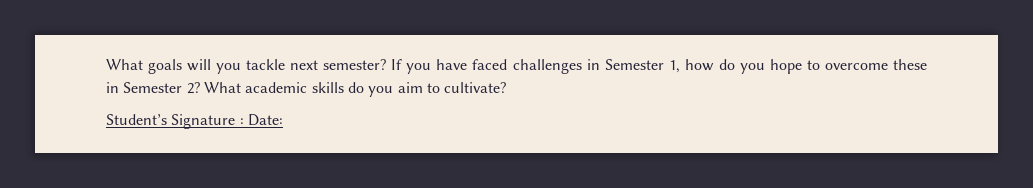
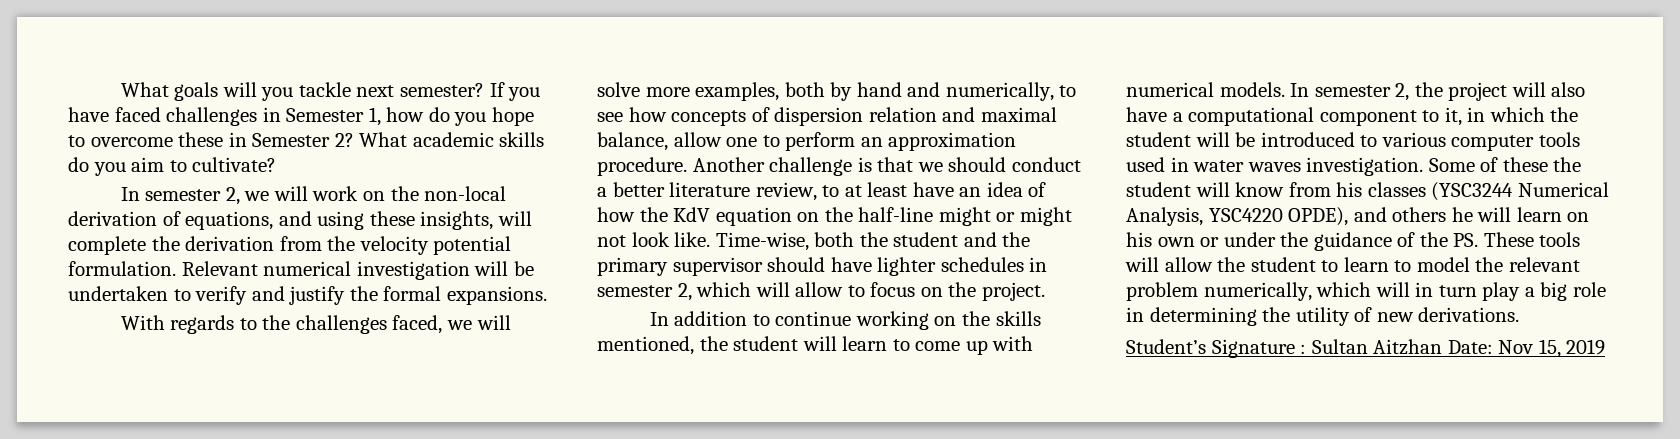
[106,114,283,129] Student’s Signature : Date: -> [120,186,507,205] [68,211,532,230] [68,236,512,255] [68,261,534,280] [68,286,547,305] [120,315,511,334] [597,82,1077,101] [597,107,1057,126] [597,132,1017,151] [597,157,1081,176] [597,182,1047,201] [597,207,1072,226] [597,232,1031,251] [597,257,1048,276] [597,282,1045,301] [649,311,1041,330] [597,336,1034,355] [1126,82,1586,101] [1126,107,1579,126] [1126,132,1580,151] [1126,157,1582,176] [1126,182,1609,201] [1126,207,1590,226] [1126,232,1581,251] [1125,257,1580,272] [1126,282,1606,301] [1126,307,1520,326] [1126,339,1606,358] In semester 2, we will work on the non-local derivation of equations, and using these insights, will complete the derivation from the velocity potential formulation. Relevant numerical investigation will be undertaken to verify and justify the formal expansions. // With regards to the challenges faced, we will solve more examples, both by hand and numerically, to see how concepts of dispersion relation and maximal balance, allow one to perform an approximation procedure. Another challenge is that we should conduct a better literature review, to at least have an idea of how the KdV equation on the half-line might or might not look like. Time-wise, both the student and the primary supervisor should have lighter schedules in semester 2, which will allow to focus on the project. // In addition to continue working on the skills mentioned, the student will learn to come up with numerical models. In semester 2, the project will also have a computational component to it, in which the student will be introduced to various computer tools used in water waves investigation. Some of these the student will know from his classes (YSC3244 Numerical Analysis, YSC4220 OPDE), and others he will learn on his own or under the guidance of the PS. These tools will allow the student to learn to model the relevant problem numerically, which will in turn play a big role in determining the utility of new derivations. // Student’s Signature : Sultan Aitzhan Date: Nov 15, 2019

